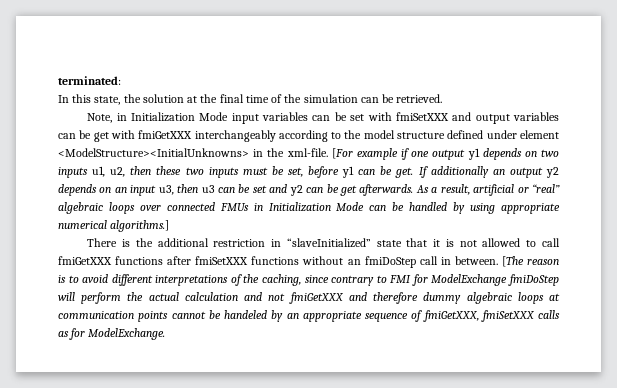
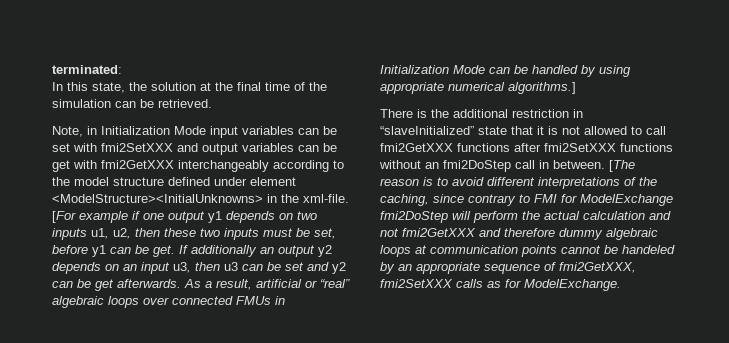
[395,112,449,121] fmiSetXXX -> [101,143,173,152] fmi2SetXXX
[138,130,193,139] fmiGetXXX -> [101,160,174,169] fmi2GetXXX
[58,256,112,265] fmiGetXXX -> [380,143,453,152] fmi2GetXXX
[195,256,249,265] fmiSetXXX -> [544,143,616,152] fmi2SetXXX
[364,256,416,268] fmiDoStep -> [443,160,511,172] fmi2DoStep
[507,274,559,286] fmiDoStep -> [380,211,448,223] fmi2DoStep
[288,292,344,304] fmiGetXXX -> [402,228,476,237] fmi2GetXXX
[422,310,535,322] fmiGetXXX, fmiSetXXX -> [559,262,636,273] [380,279,453,288] fmi2GetXXX, fmi2SetXXX

